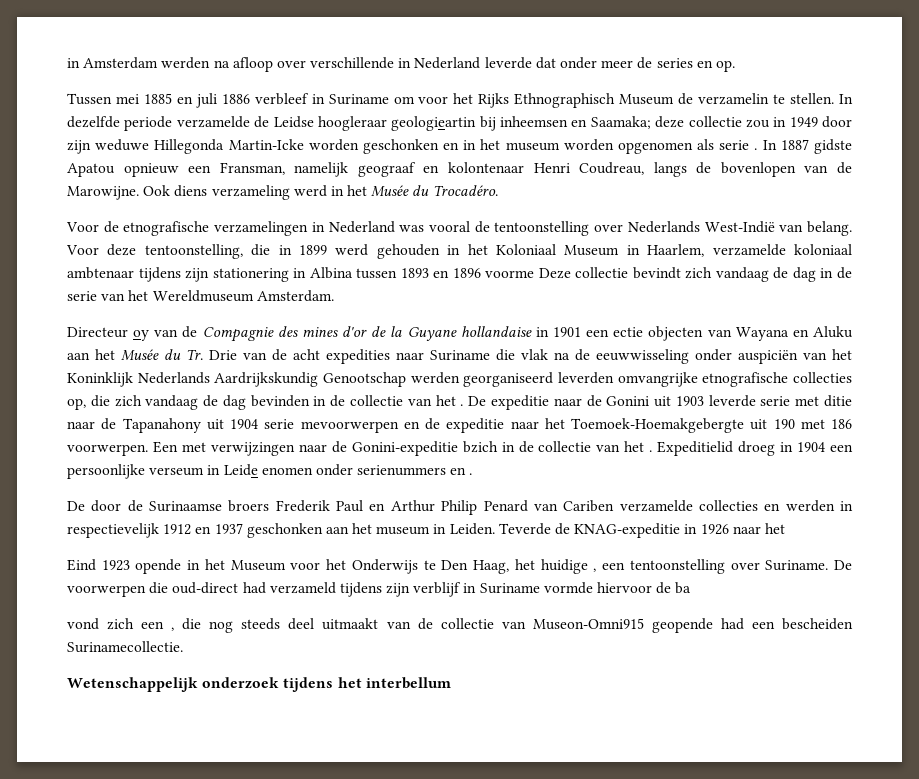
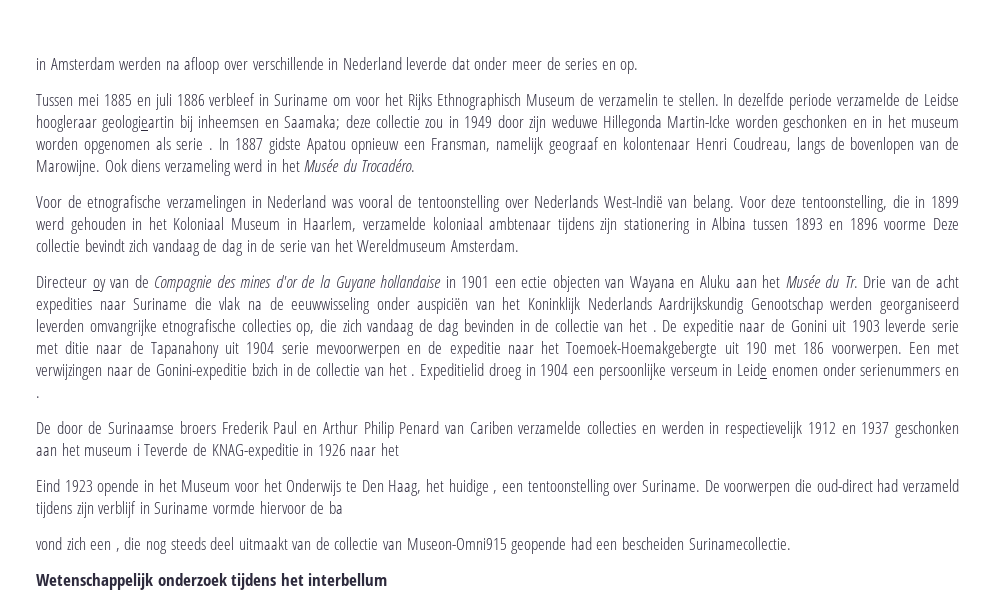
[433,523,495,535] in Leiden. -> [136,444,140,456] i

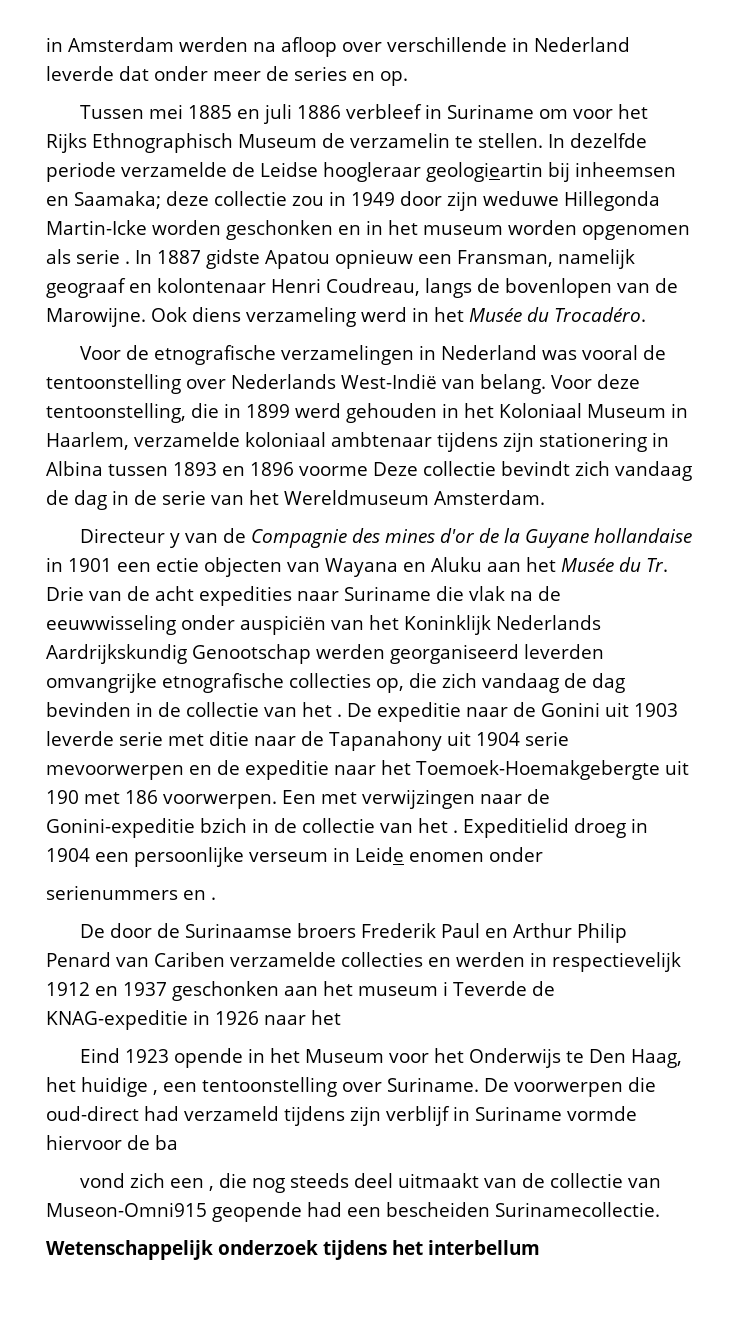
[92,279,106,292] oy -> [169,533,180,548] y
(856, 369) none -> (543, 854) //

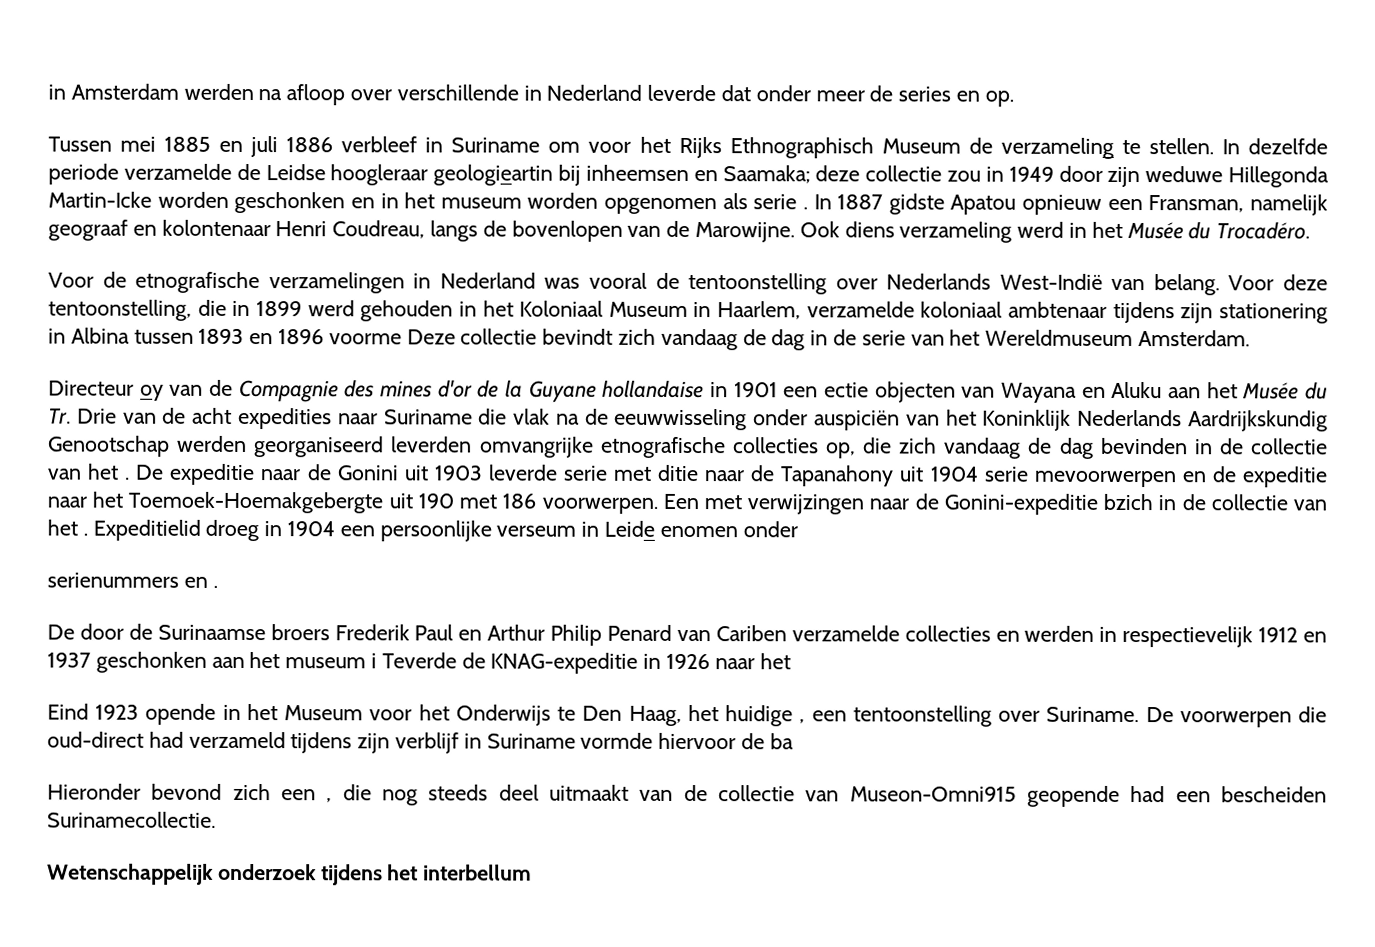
[350,133,450,148] verzamelin -> [1000,137,1114,159] verzameling
[169,533,180,548] y -> [139,384,164,401] oy
[79,1173,125,1188] vond -> [47,783,223,800] Hieronder bevond

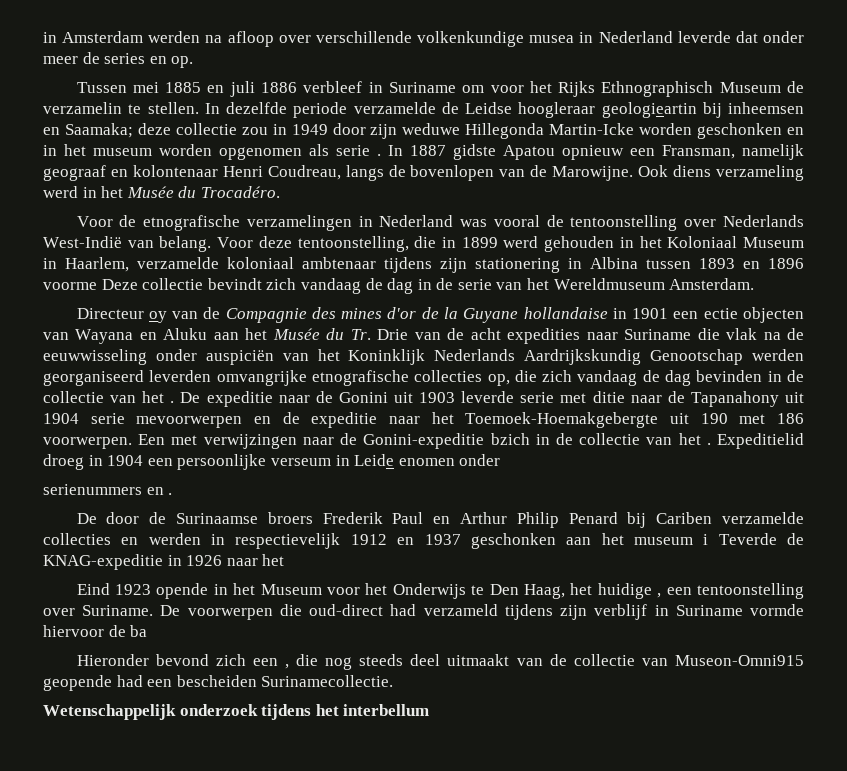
(519, 92) none -> [417,31,575,47] volkenkundige musea
[1000,137,1114,159] verzameling -> [43,102,122,114] verzamelin
[676,629,711,642] van -> [627,512,647,528] bij

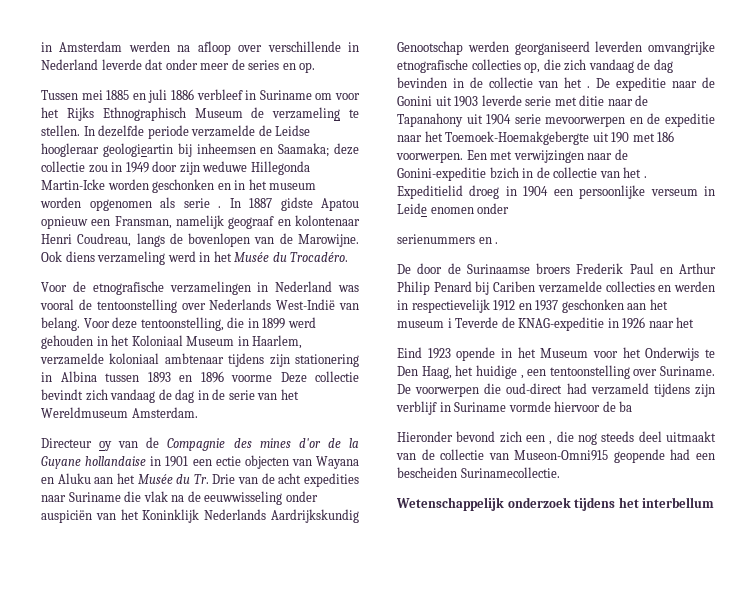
[417,31,575,47] volkenkundige musea -> (341, 46) none
[43,102,122,114] verzamelin -> [272,107,341,121] verzameling

